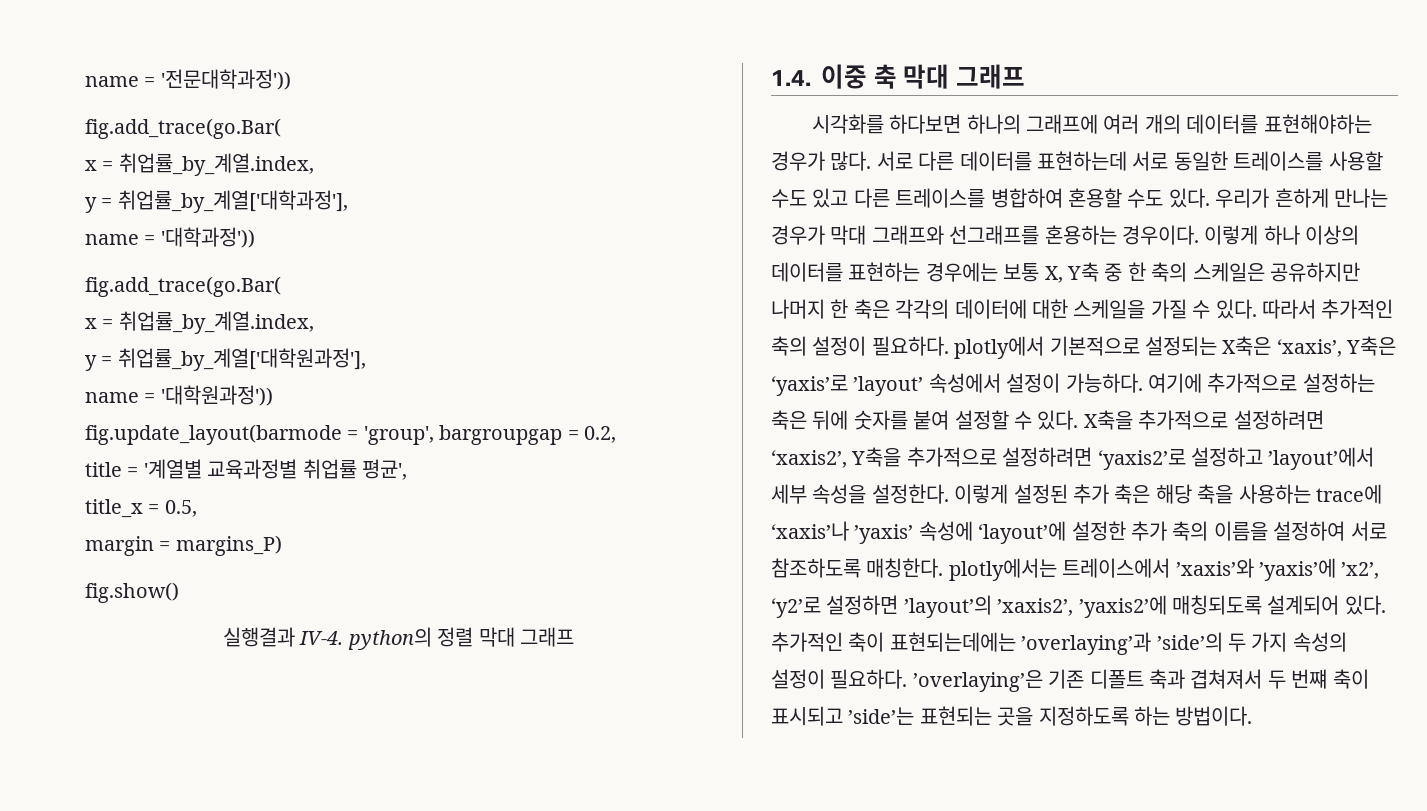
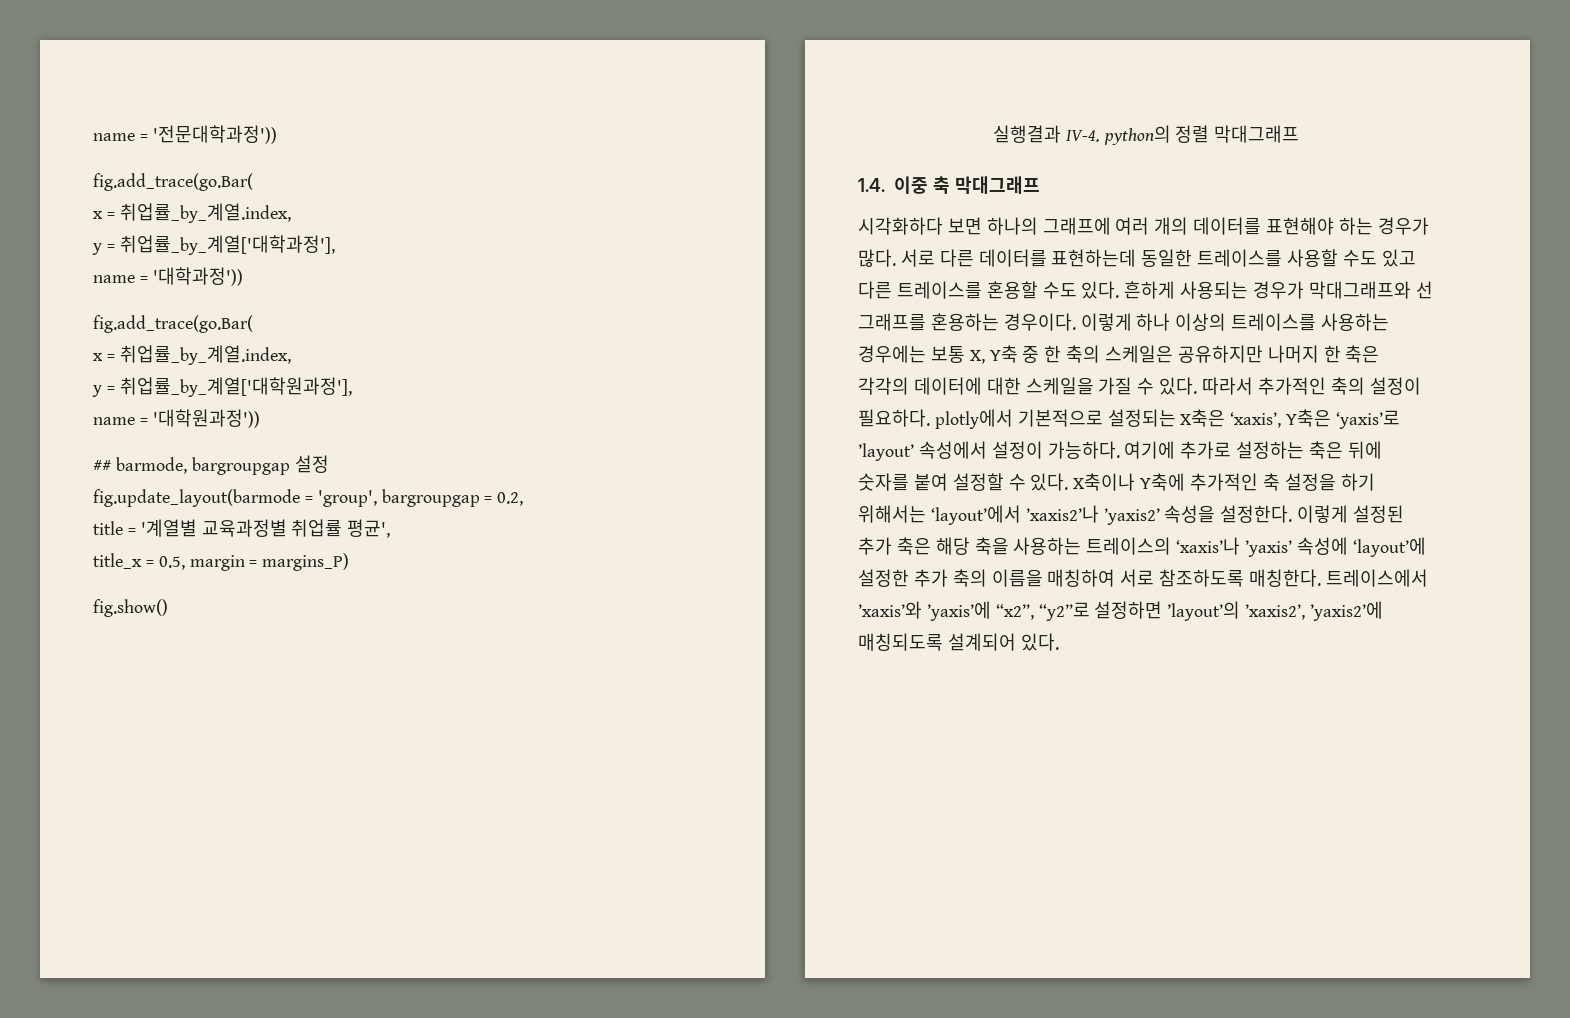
(273, 395) none -> [93,455,329,475] // ## barmode, bargroupgap 설정
(197, 508) // -> (185, 563) none
[478,627,574,647] 막대 그래프 -> [1214,125,1300,143] 막대그래프
[903,64,1025,89] [811,114,962,134] 막대 그래프 // 시각화를 하다보면 -> [954,176,1040,194] [858,217,982,235] 막대그래프 // 시각화하다 보면
[1263,114,1372,134] 표현해야하는 -> [1266,217,1373,235] 표현해야 하는
[1132,151,1169,171] 서로 -> (1137, 258) none
[990,188,1063,208] 병합하여 -> (982, 290) none
[1215,188,1388,208] [771,225,1040,245] 우리가 흔하게 만나는 경우가 막대 그래프와 선그래프를 -> [1124,281,1433,299] [858,313,926,331] 흔하게 사용되는 경우가 막대그래프와 선 그래프를
[771,262,921,282] 데이터를 표현하는 -> [1231,313,1390,331] 트레이스를 사용하는
[1207,373,1298,393] 추가적으로 -> [1180,441,1232,459] 추가로
[1083,410,1324,430] [771,447,1375,470] [771,484,807,504] X축을 추가적으로 설정하려면 ‘xaxis2’, Y축을 추가적으로 설정하려면 ‘yaxis2’로 설정하고 ’layout’에서 세부 -> [1073,473,1375,491] [858,505,1160,525] X축이나 Y축에 추가적인 축 설정을 하기 위해서는 ‘layout’에서 ’xaxis2’나 ’yaxis2’
[1316,484,1382,504] trace에 -> [1086,537,1172,555] 트레이스의
[1273,521,1346,541] 설정하여 -> [1047,569,1116,587] 매칭하여
[948,558,1057,581] plotly에서는 -> (1322, 578) none
[1341,562,1380,579] [771,597,821,618] ’x2’, ‘y2’로 -> [995,602,1090,621] “x2”, “y2”로
[771,632,1347,655] [771,669,1369,692] [771,706,1253,726] 추가적인 축이 표현되는데에는 ’overlaying’과 ’side’의 두 가지 속성의 설정이 필요하다. ’overlaying’은 기존 디폴트 축과 겹쳐져서 두 번쨰 축이 표시되고 ’side’는 표현되는 곳을 지정하도록 하는 방법이다. -> (1059, 642) none

